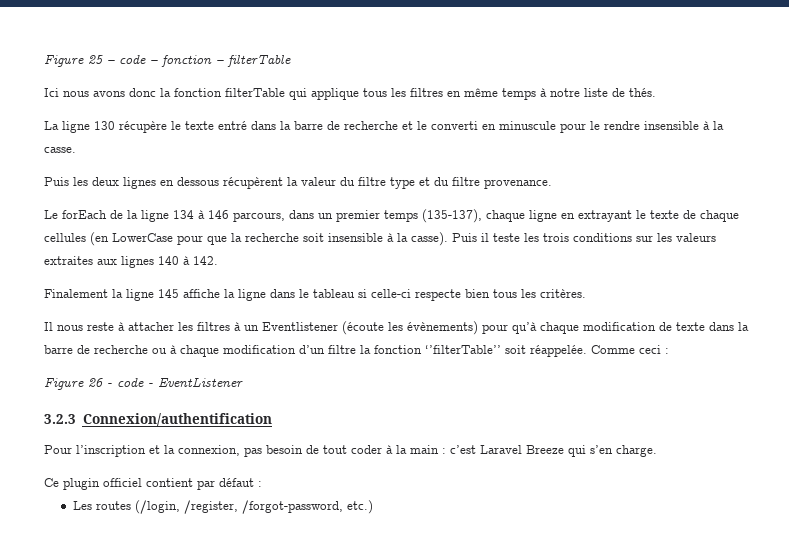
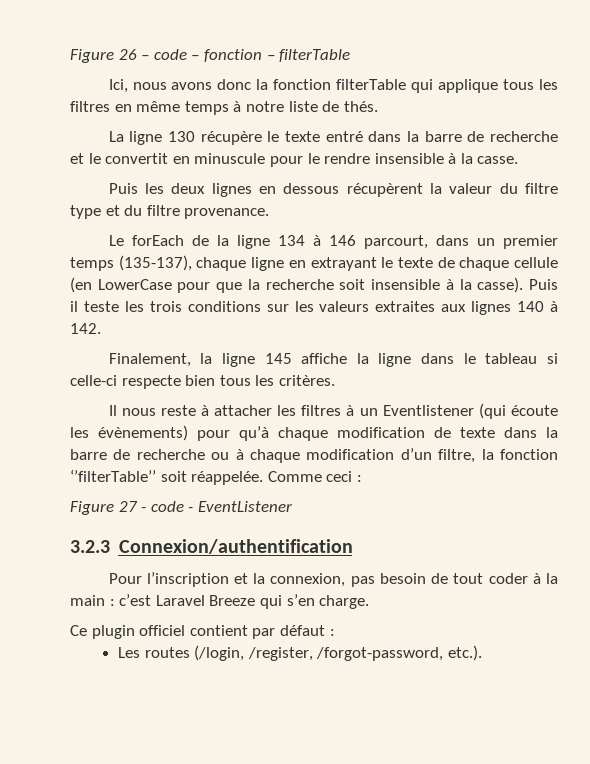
[44,55,103,67] Figure 25 -> [70,49,137,63] Figure 26
[44,88,59,97] Ici -> [108,79,128,93] Ici,
[431,121,478,130] converti -> [105,153,169,164] convertit
[233,212,285,222] parcours, -> [363,235,428,249] parcourt,
[44,233,86,242] cellules -> [513,257,558,268] cellule
[44,289,108,298] Finalement -> [108,353,191,367] Finalement,
[342,321,384,335] (écoute -> [478,403,558,419] (qui écoute
[328,345,356,354] filtre -> [438,449,476,463] filtre,
[88,378,103,387] 26 -> [118,501,138,512] 27
[346,500,373,514] etc.) -> [447,645,482,661] etc.).

